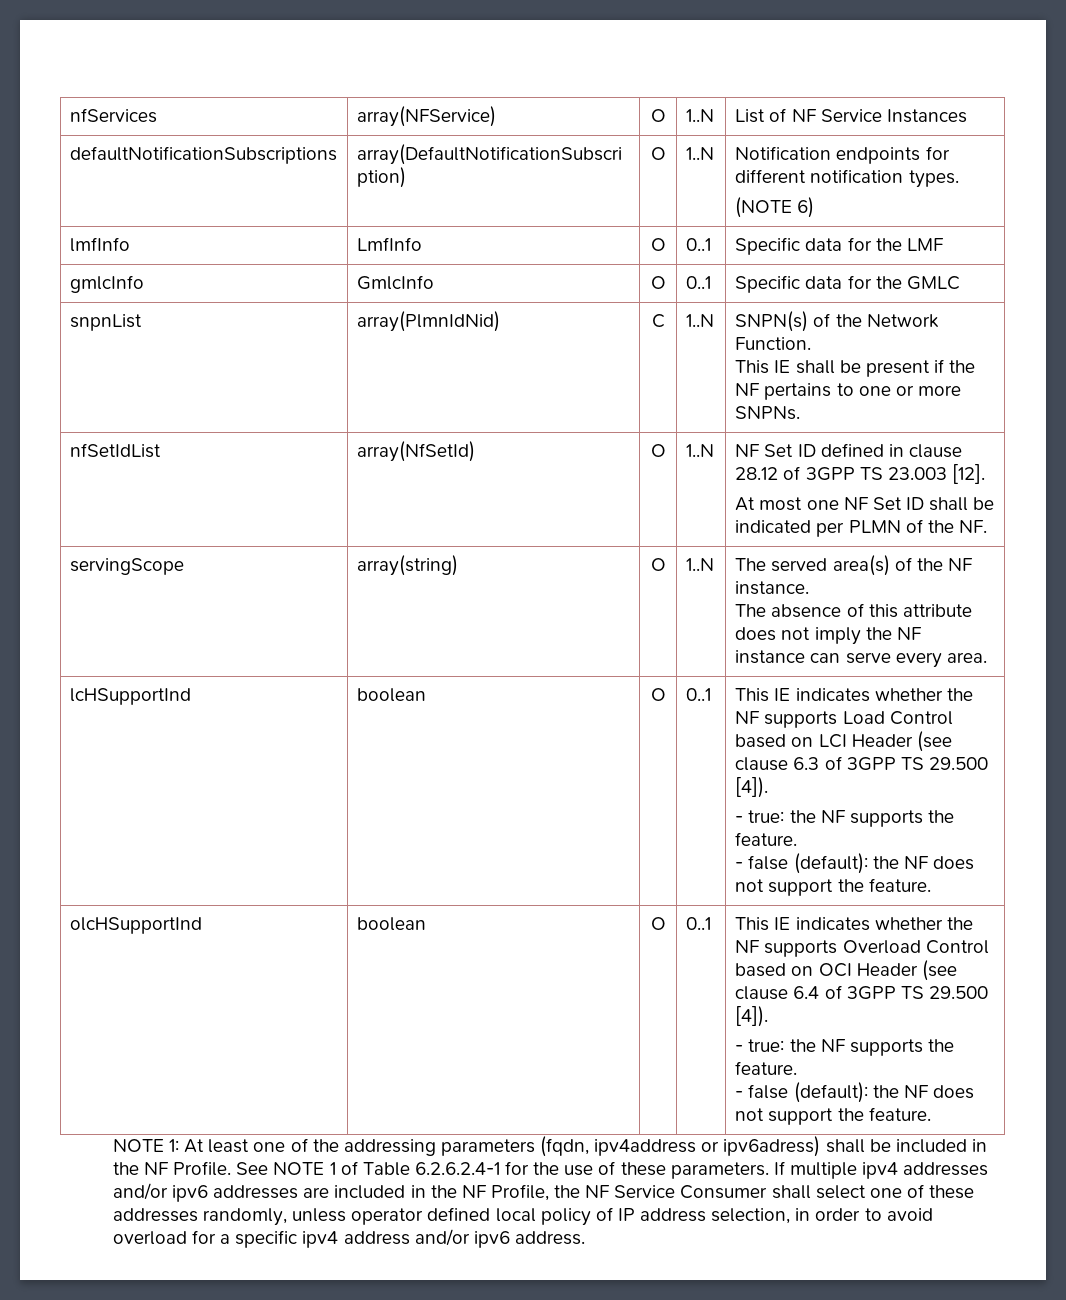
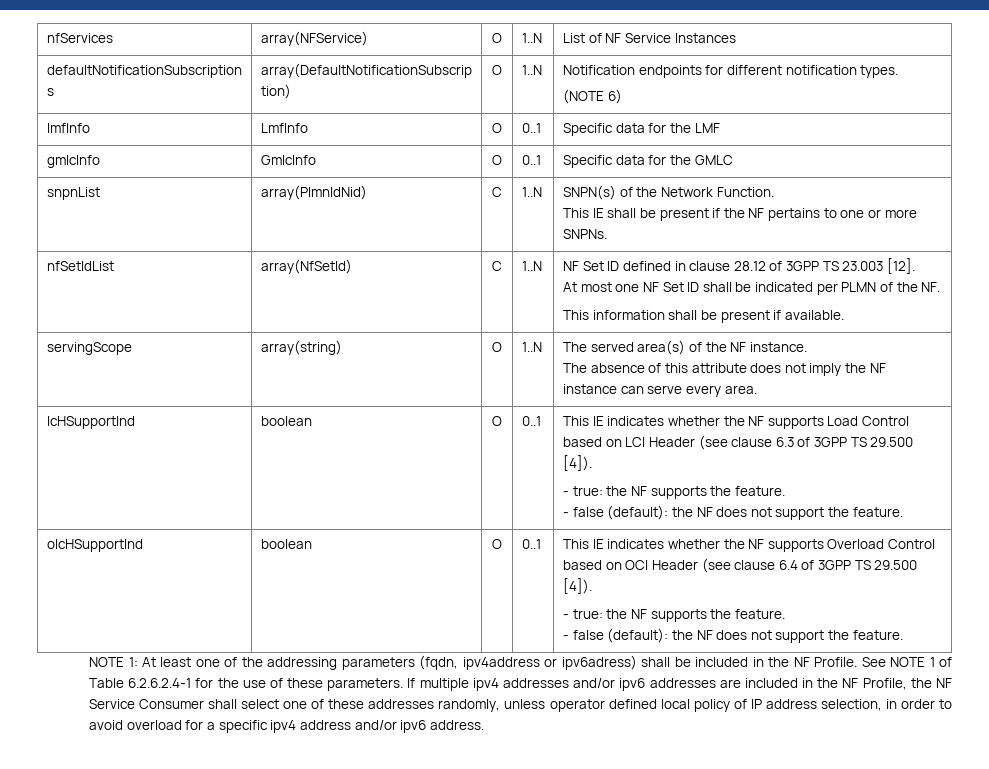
[650,444,666,457] O -> [492,261,502,271] C
(987, 526) none -> [562,310,844,323] // This information shall be present if available.

